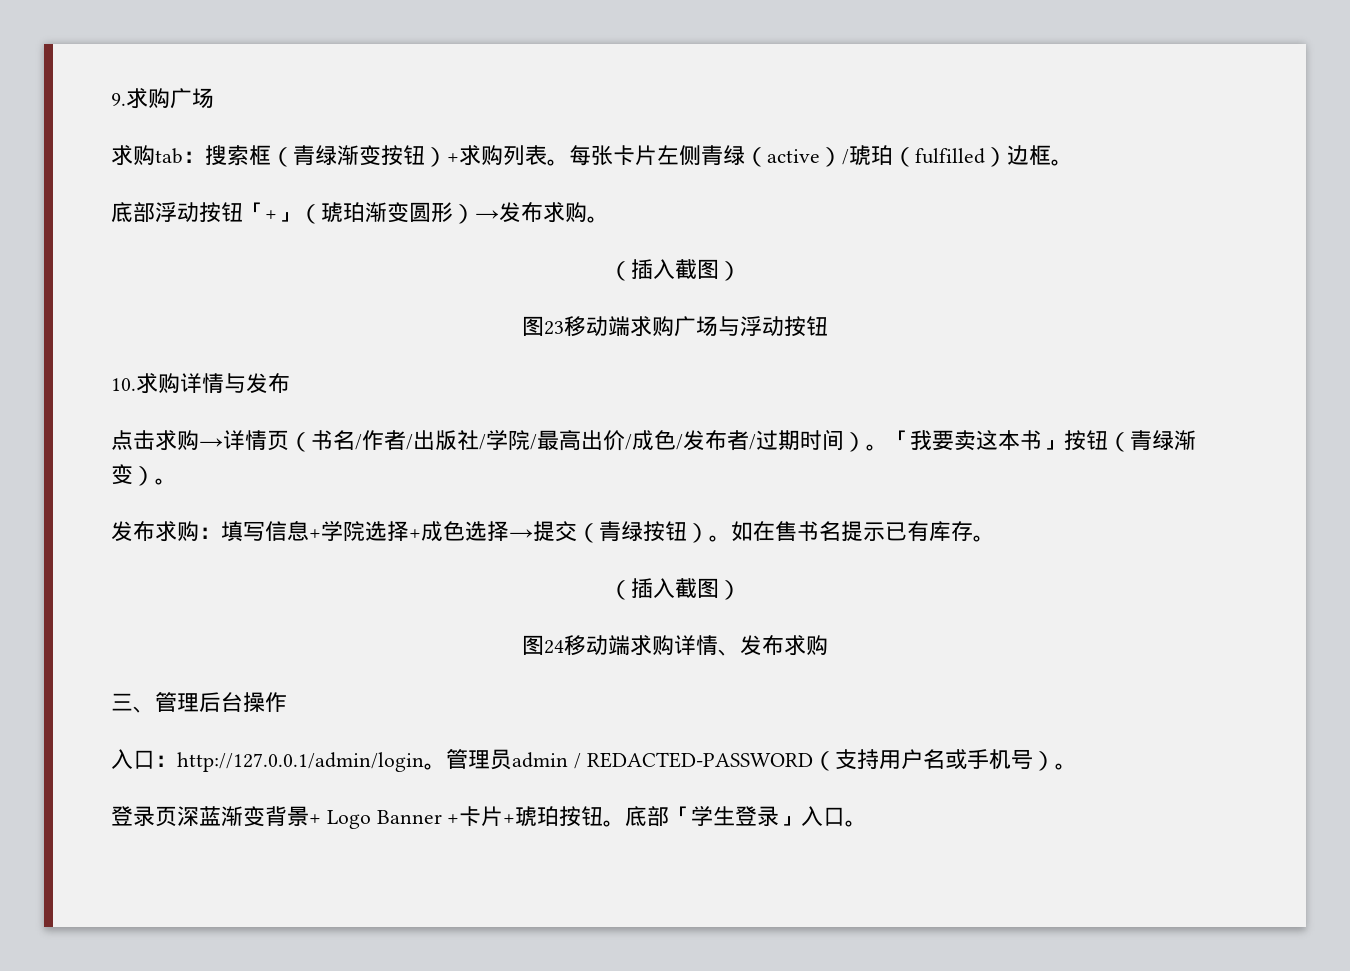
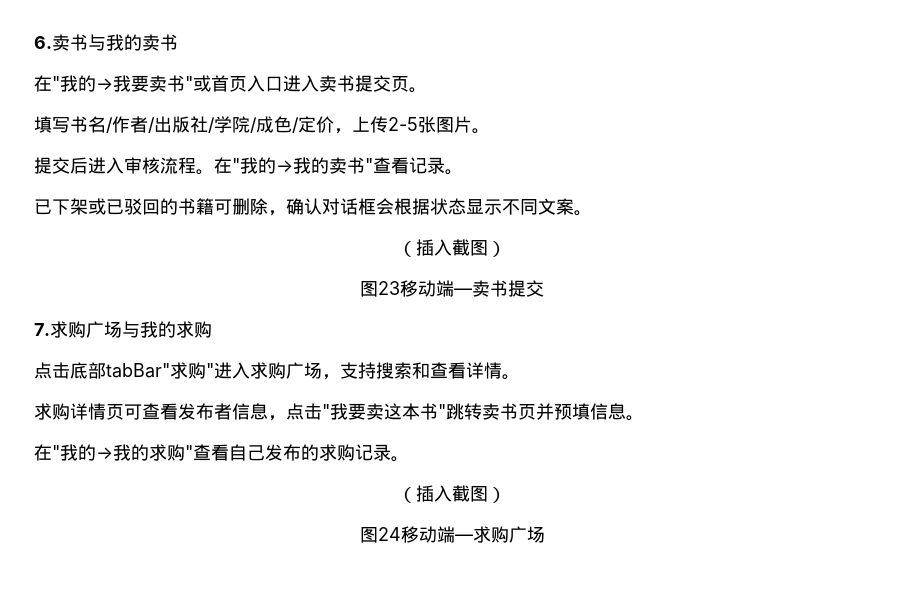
[111,88,214,109] [111,145,1073,167] [111,202,587,224] 9.求购广场 // 求购tab：搜索框（青绿渐变按钮）+求购列表。每张卡片左侧青绿（active）/琥珀（fulfilled）边框。 // 底部浮动按钮「+」（琥珀渐变圆形）→发布求购 -> [34,34,178,51] [34,75,427,93] [34,116,490,134] [34,157,463,175] [34,198,574,216] 6.卖书与我的卖书 // 在"我的→我要卖书"或首页入口进入卖书提交页。 // 填写书名/作者/出版社/学院/成色/定价，上传2-5张图片。 // 提交后进入审核流程。在"我的→我的卖书"查看记录。 // 已下架或已驳回的书籍可删除，确认对话框会根据状态显示不同文案
[630,316,828,337] [111,373,290,394] [111,429,1196,452] [111,464,177,486] [111,520,973,543] 求购广场与浮动按钮 // 10.求购详情与发布 // 点击求购→详情页（书名/作者/出版社/学院/最高出价/成色/发布者/过期时间）。「我要卖这本书」按钮（青绿渐变）。 // 发布求购：填写信息+学院选择+成色选择→提交（青绿按钮）。如在售书名提示已有库存 -> [454,280,544,297] [34,321,212,338] [34,362,520,380] [34,403,644,421] [34,444,391,461] —卖书提交 // 7.求购广场与我的求购 // 点击底部tabBar"求购"进入求购广场，支持搜索和查看详情。 // 求购详情页可查看发布者信息，点击"我要卖这本书"跳转卖书页并预填信息。 // 在"我的→我的求购"查看自己发布的求购记录
[630,635,828,656] [111,692,287,713] [111,749,1077,772] [111,806,868,829] 求购详情、发布求购 // 三、管理后台操作 // 入口：http://127.0.0.1/admin/login。管理员admin / REDACTED-PASSWORD（支持用户名或手机号）。 // 登录页深蓝渐变背景+ Logo Banner +卡片+琥珀按钮。底部「学生登录」入口。 -> [454,526,545,543] —求购广场

